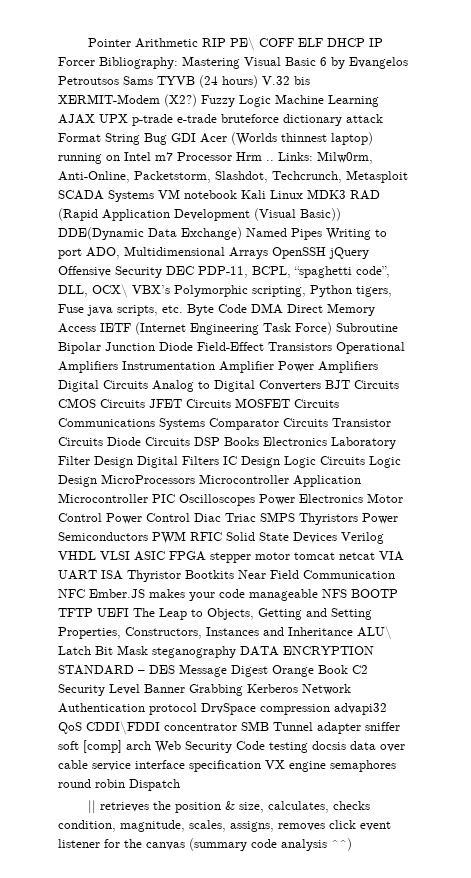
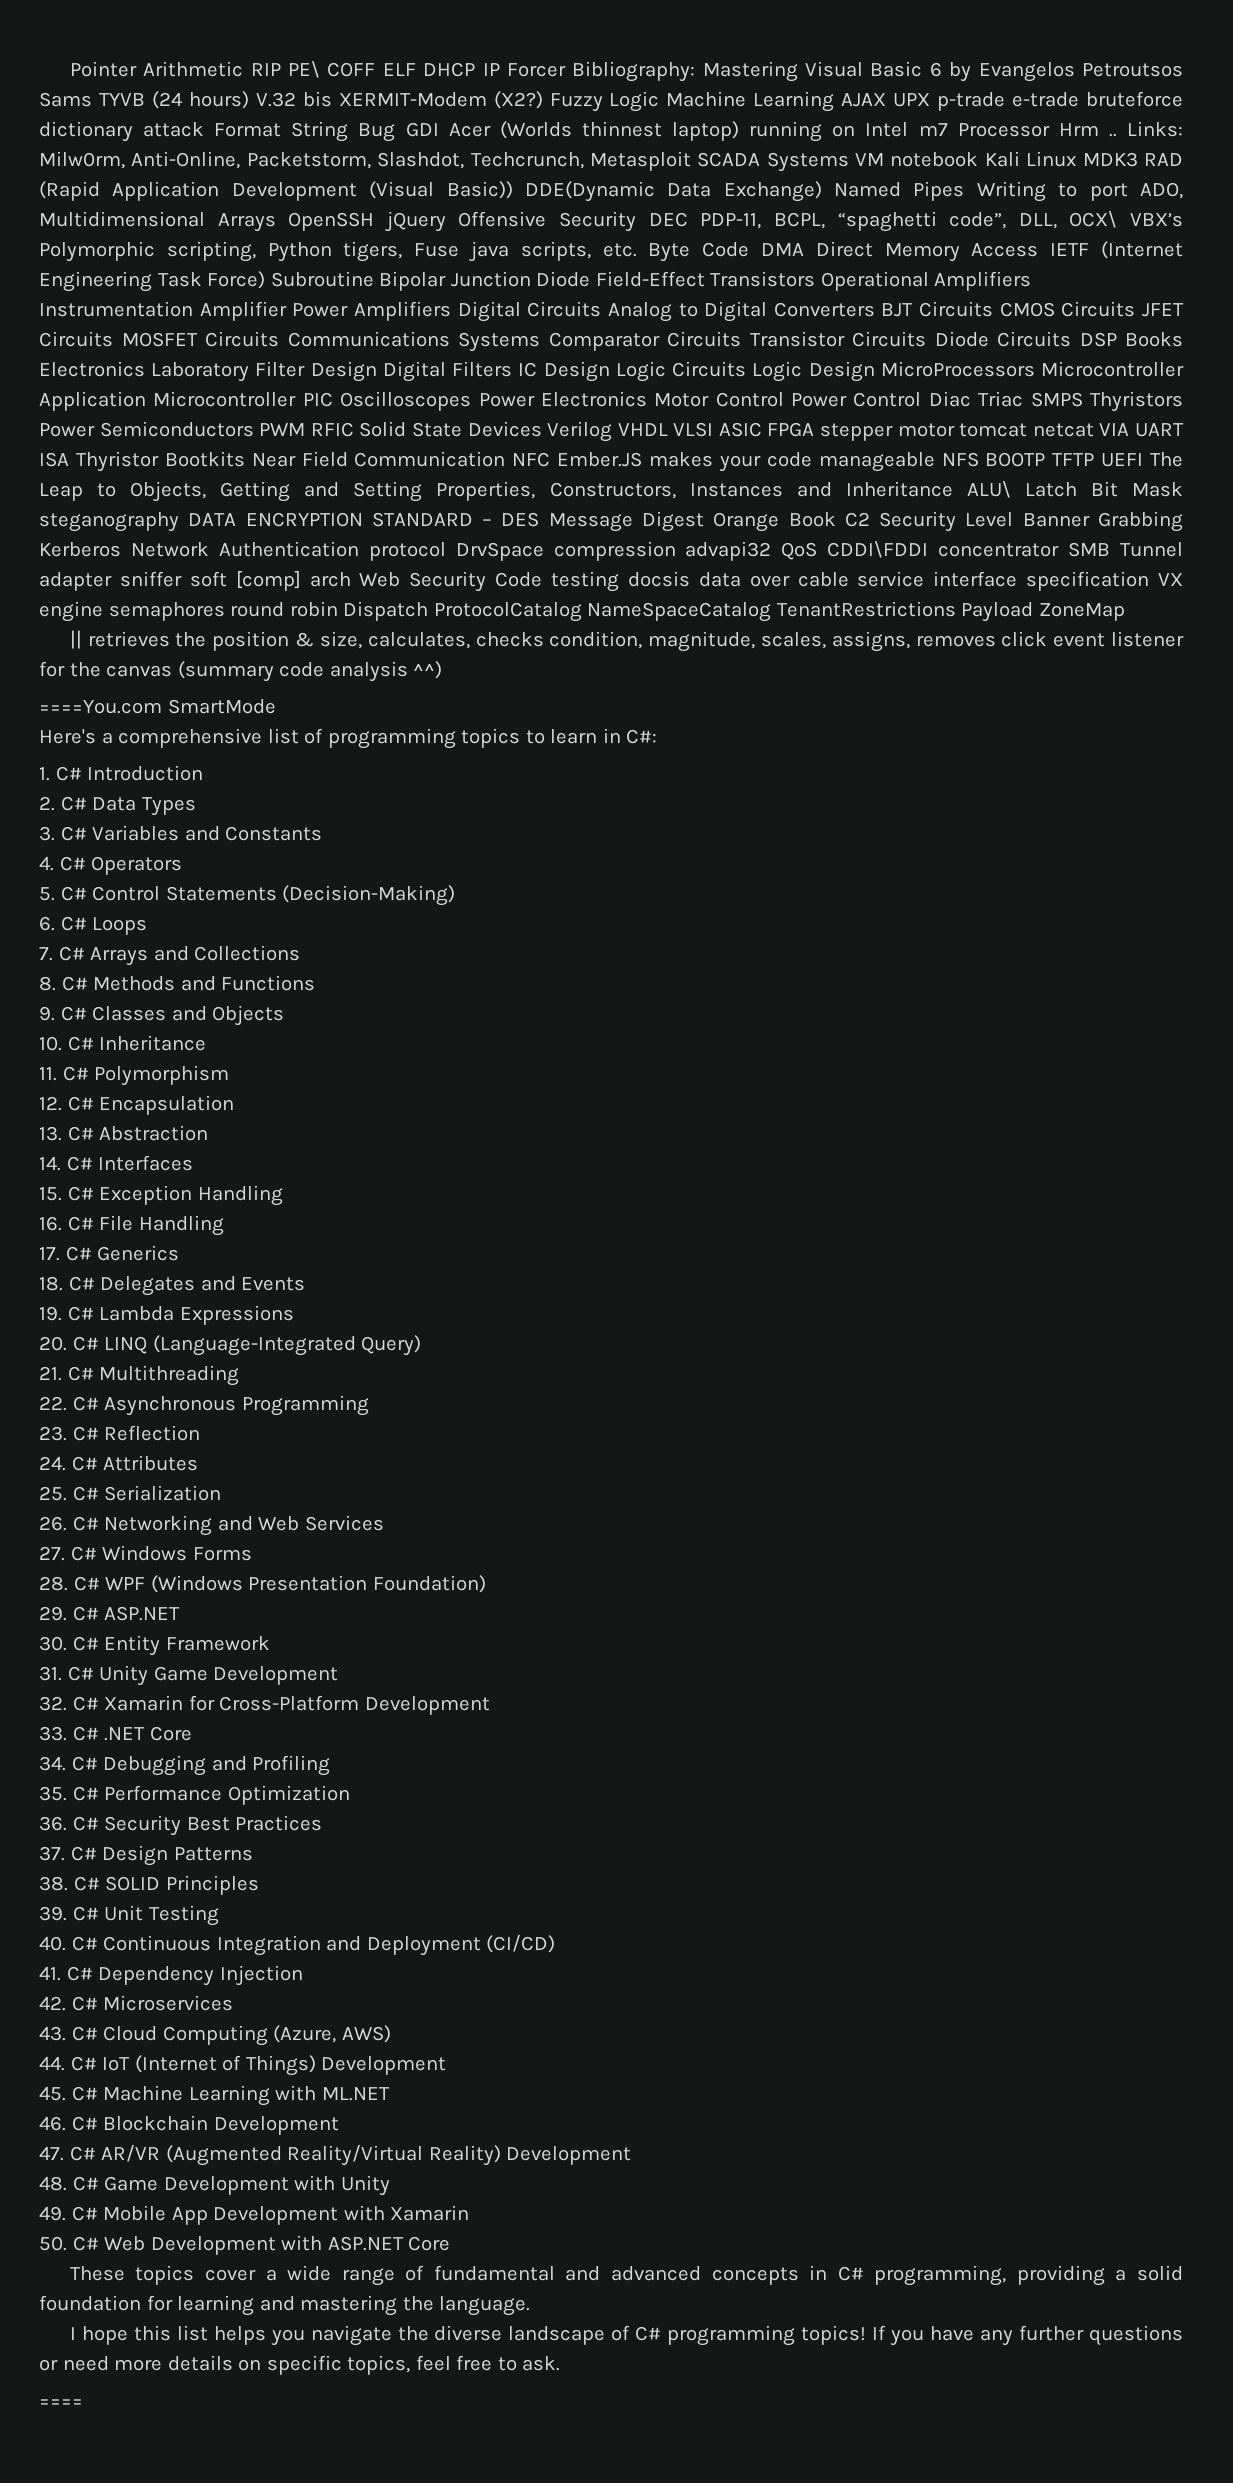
(180, 785) none -> [433,601,1125,622] ProtocolCatalog NameSpaceCatalog TenantRestrictions Payload ZoneMap
(352, 844) none -> [39,699,276,714] [39,728,658,749] [39,765,204,781] [39,796,196,816] [39,825,323,841] [39,856,183,875] [39,885,456,906] [39,916,148,935] [39,945,301,966] [39,975,316,991] [39,1005,285,1026] [39,1035,207,1051] [39,1065,230,1086] [39,1095,235,1115] [39,1125,209,1141] [39,1155,194,1171] [39,1185,283,1206] [39,1215,224,1236] [39,1245,180,1261] [39,1276,306,1296] [39,1305,294,1325] [39,1335,422,1356] [39,1365,240,1386] [39,1395,369,1416] [39,1425,201,1441] [39,1455,199,1471] [39,1485,222,1501] [39,1515,384,1536] [39,1545,252,1561] [39,1575,486,1593] [39,1606,181,1621] [39,1635,270,1656] [39,1665,339,1686] [39,1695,490,1715] [39,1726,192,1741] [39,1755,331,1776] [39,1785,350,1805] [39,1815,323,1836] [39,1845,253,1866] [39,1875,259,1895] [39,1905,219,1926] [39,1935,556,1956] [39,1965,303,1986] [39,1995,234,2011] [39,2025,391,2046] [39,2055,447,2076] [39,2085,390,2106] [39,2115,339,2135] [39,2145,632,2166] [39,2175,390,2196] [39,2205,470,2225] [39,2235,451,2255] [69,2265,1183,2286] [39,2295,531,2316] [69,2325,1184,2346] [39,2355,561,2375] [39,2399,83,2407] // ====You.com SmartMode // Here's a comprehensive list of programming topics to learn in C#: // 1. C# Introduction // 2. C# Data Types // 3. C# Variables and Constants // 4. C# Operators // 5. C# Control Statements (Decision-Making) // 6. C# Loops // 7. C# Arrays and Collections // 8. C# Methods and Functions // 9. C# Classes and Objects // 10. C# Inheritance // 11. C# Polymorphism // 12. C# Encapsulation // 13. C# Abstraction // 14. C# Interfaces // 15. C# Exception Handling // 16. C# File Handling // 17. C# Generics // 18. C# Delegates and Events // 19. C# Lambda Expressions // 20. C# LINQ (Language-Integrated Query) // 21. C# Multithreading // 22. C# Asynchronous Programming // 23. C# Reflection // 24. C# Attributes // 25. C# Serialization // 26. C# Networking and Web Services // 27. C# Windows Forms // 28. C# WPF (Windows Presentation Foundation) // 29. C# ASP.NET // 30. C# Entity Framework // 31. C# Unity Game Development // 32. C# Xamarin for Cross-Platform Development // 33. C# .NET Core // 34. C# Debugging and Profiling // 35. C# Performance Optimization // 36. C# Security Best Practices // 37. C# Design Patterns // 38. C# SOLID Principles // 39. C# Unit Testing // 40. C# Continuous Integration and Deployment (CI/CD) // 41. C# Dependency Injection // 42. C# Microservices // 43. C# Cloud Computing (Azure, AWS) // 44. C# IoT (Internet of Things) Development // 45. C# Machine Learning with ML.NET // 46. C# Blockchain Development // 47. C# AR/VR (Augmented Reality/Virtual Reality) Development // 48. C# Game Development with Unity // 49. C# Mobile App Development with Xamarin // 50. C# Web Development with ASP.NET Core // These topics cover a wide range of fundamental and advanced concepts in C# programming, providing a solid foundation for learning and mastering the language. // I hope this list helps you navigate the diverse landscape of C# programming topics! If you have any further questions or need more details on specific topics, feel free to ask. // ====

